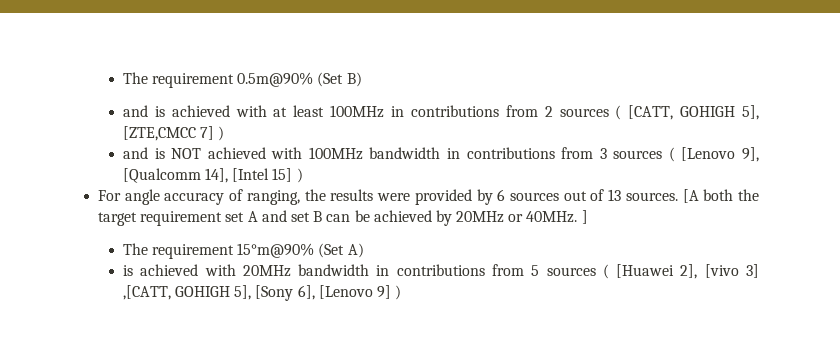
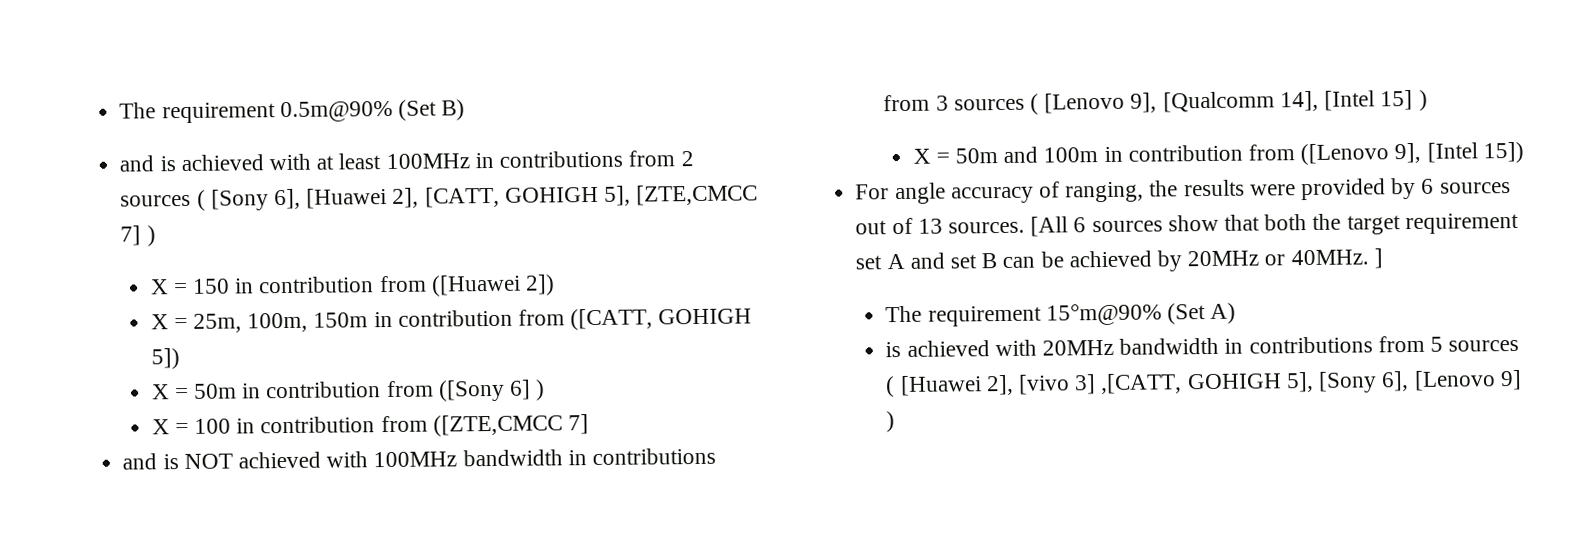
(622, 112) none -> [210,187,420,211] [Sony 6], [Huawei 2],
(225, 133) none -> [149,274,556,297] [150,308,753,333] [150,348,180,370] [151,379,546,402] [151,414,590,437] // X = 150 in contribution from ([Huawei 2]) // X = 25m, 100m, 150m in contribution from ([CATT, GOHIGH 5]) // X = 50m in contribution from ([Sony 6] ) // X = 100 in contribution from ([ZTE,CMCC 7]
(303, 175) none -> [912,141,1524,166] // X = 50m and 100m in contribution from ([Lenovo 9], [Intel 15])
[682,189,699,203] [A -> [1030,214,1260,237] [All 6 sources show that

